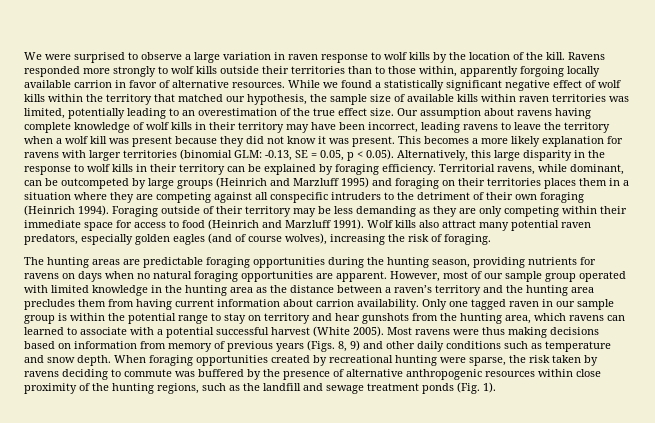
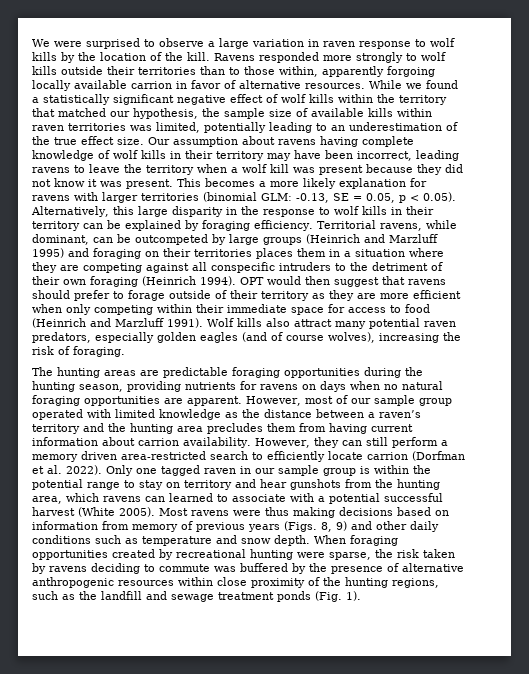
[198,108,277,116] overestimation -> [349,122,442,131] underestimation
[112,206,476,217] Foraging outside of their territory may be less demanding as they are -> [240,276,446,287] [32,290,461,301] [32,304,62,313] OPT would then suggest that ravens should prefer to forage outside of their territory as they are more efficient when
[151,285,253,296] in the hunting area -> (221, 414) none
(419, 304) none -> [254,437,448,448] [32,451,465,462] [32,465,102,475] However, they can still perform a memory driven area-restricted search to efficiently locate carrion (Dorfman et al. 2022).

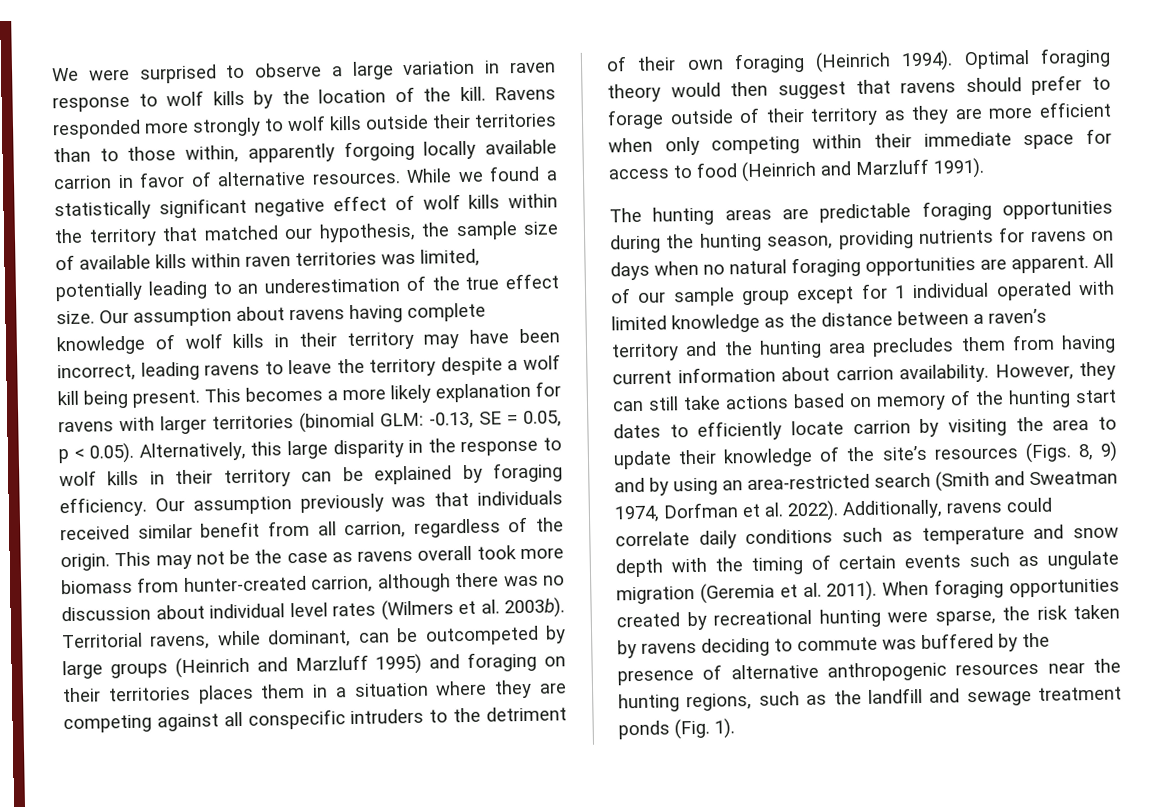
[197,164,227,173] when -> [440,356,503,376] despite
[293,164,463,175] [32,178,122,187] was present because they did not know it was -> [83,389,128,409] being
(313, 225) none -> [154,490,563,515] [60,516,564,541] [60,545,564,572] [61,572,565,595] [61,597,565,622] Our assumption previously was that individuals received similar benefit from all carrion, regardless of the origin. This may not be the case as ravens overall took more biomass from hunter-created carrion, although there was no discussion about individual level rates (Wilmers et al. 2003b).
[240,277,264,285] OPT -> [963,47,1111,70] [607,83,661,103] Optimal foraging theory
[207,318,456,329] [32,332,461,343] [32,346,125,357] Wolf kills also attract many potential raven predators, especially golden eagles (and of course wolves), increasing the risk of foraging. -> (985, 168) none
[246,396,333,406] However, most -> [1093,253,1114,268] All
(452, 402) none -> [796,282,990,305] except for 1 individual
[391,437,448,448] [32,451,465,462] [32,465,431,476] [32,479,440,490] [32,493,443,504] [32,507,449,518] [32,521,407,532] perform a memory driven area-restricted search to efficiently locate carrion (Dorfman et al. 2022). Only one tagged raven in our sample group is within the potential range to stay on territory and hear gunshots from the hunting area, which ravens can learned to associate with a potential successful harvest (White 2005). Most ravens were thus making decisions based on information from memory of previous years (Figs. 8, 9) and other -> [683,389,1117,411] [613,416,1117,441] [613,441,1118,470] [614,470,1118,496] [614,497,1052,523] [615,531,690,547] take actions based on memory of the hunting start dates to efficiently locate carrion by visiting the area to update their knowledge of the site’s resources (Figs. 8, 9) and by using an area-restricted search (Smith and Sweatman 1974, Dorfman et al. 2022). Additionally, ravens could correlate
[274,535,310,546] depth. -> [615,550,1119,578] [616,580,878,605] depth with the timing of certain events such as ungulate migration (Geremia et al. 2011).
[178,577,320,588] within close proximity of -> [1047,662,1085,674] near

